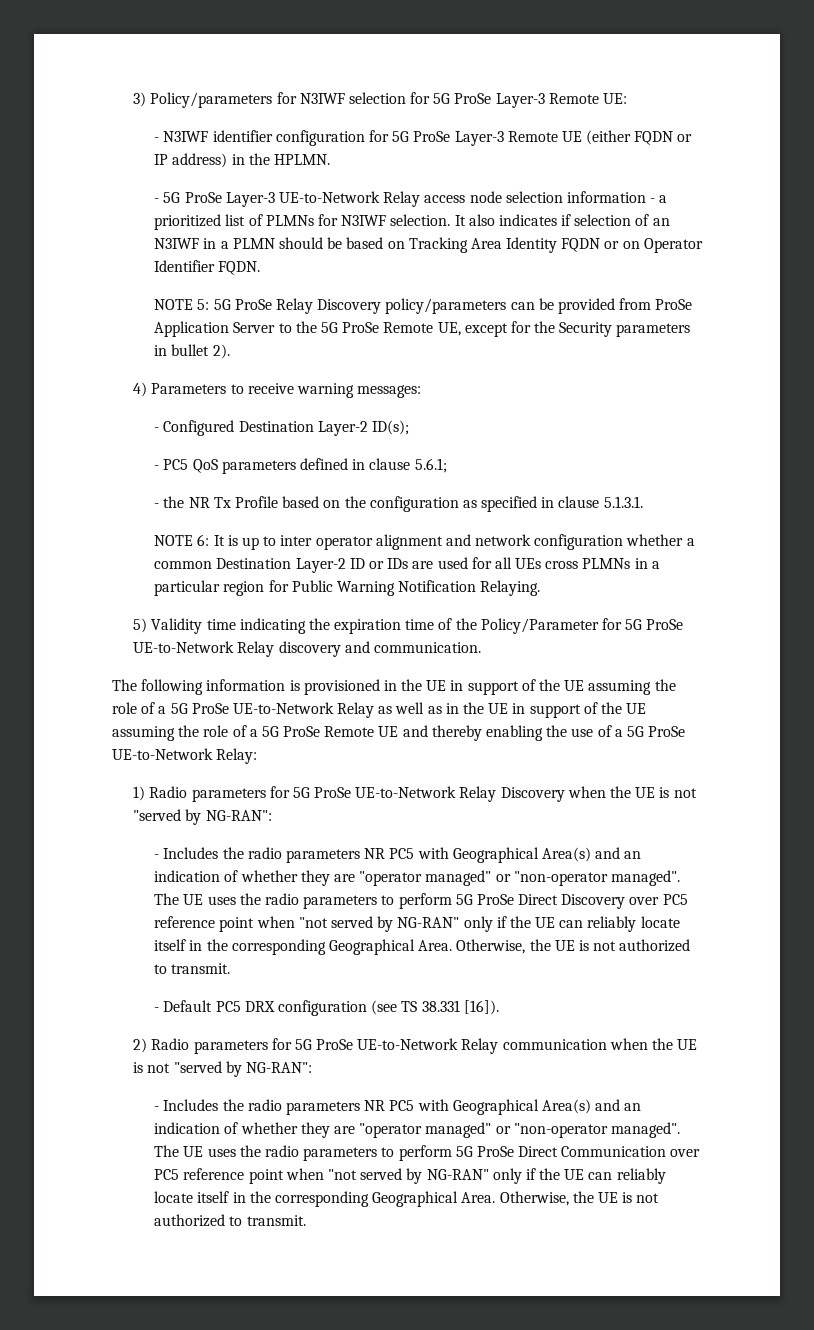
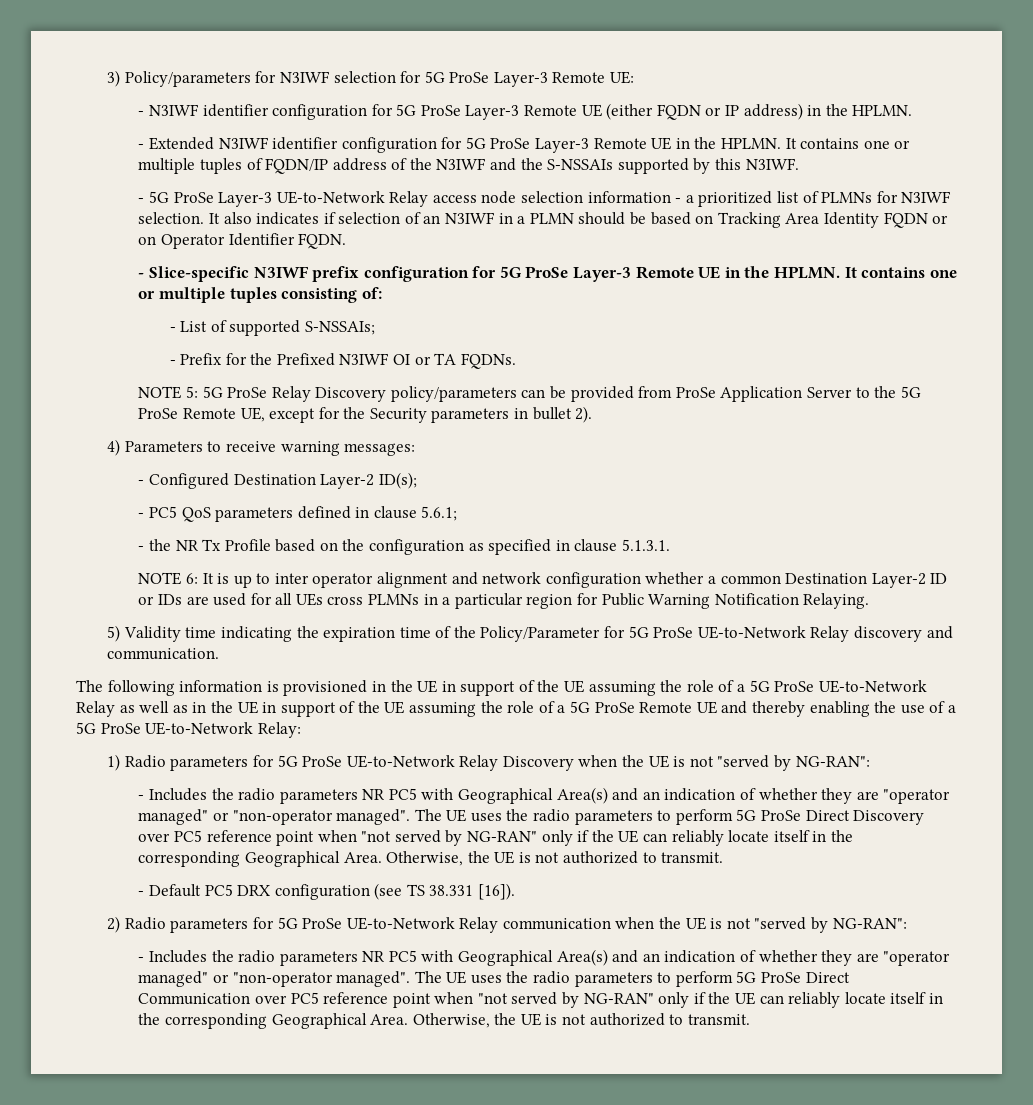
(330, 159) none -> [138,137,911,153] [138,158,799,174] // - Extended N3IWF identifier configuration for 5G ProSe Layer-3 Remote UE in the HPLMN. It contains one or multiple tuples of FQDN/IP address of the N3IWF and the S-NSSAIs supported by this N3IWF.
(261, 268) none -> [138,266,957,282] [138,287,382,303] [169,320,375,336] [169,353,516,369] // - Slice-specific N3IWF prefix configuration for 5G ProSe Layer-3 Remote UE in the HPLMN. It contains one or multiple tuples consisting of: // - List of supported S-NSSAIs; // - Prefix for the Prefixed N3IWF OI or TA FQDNs.

